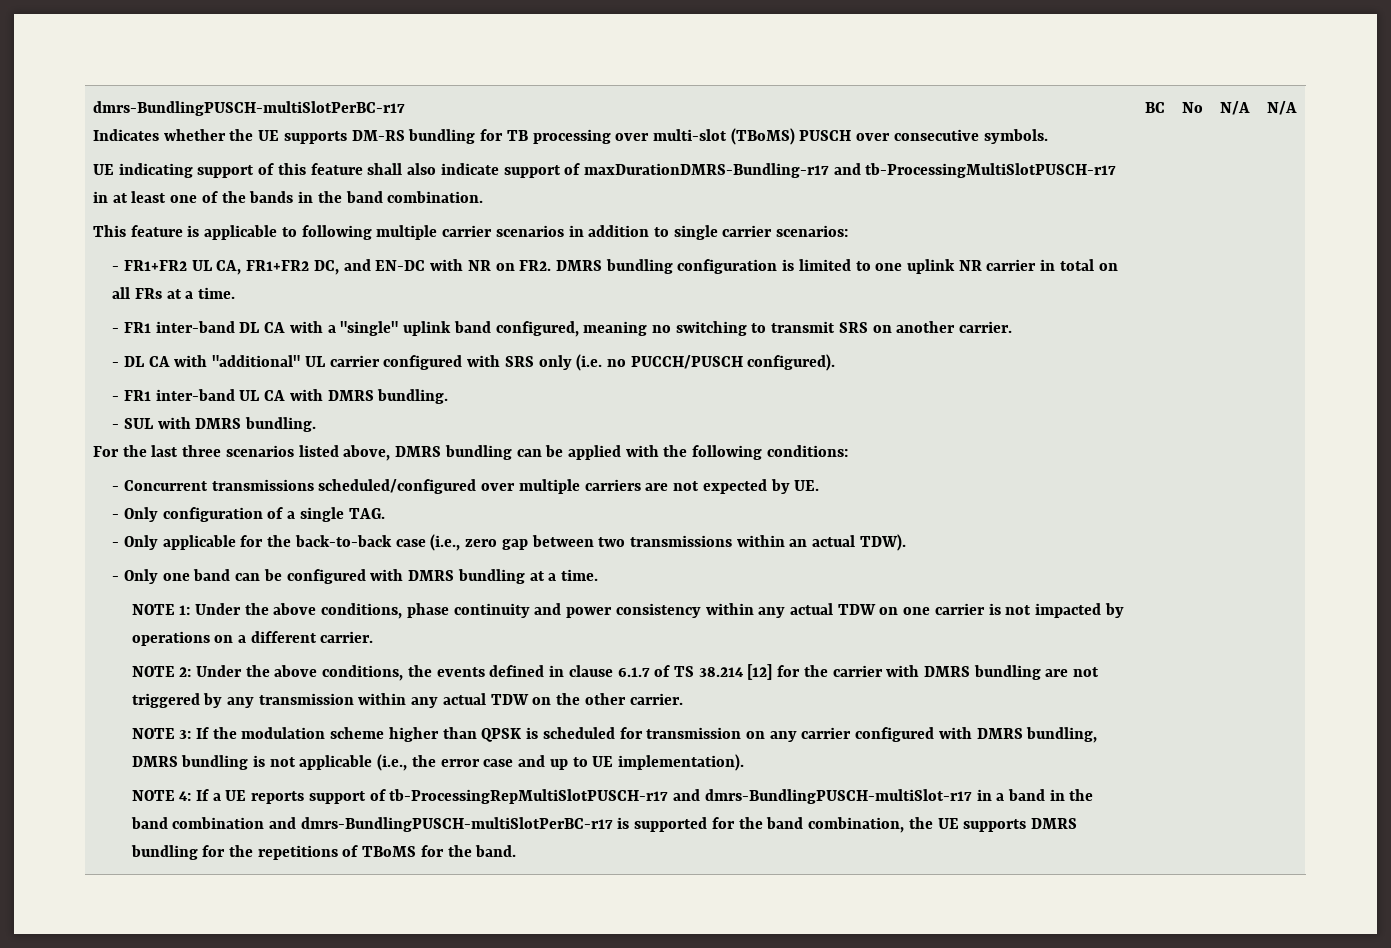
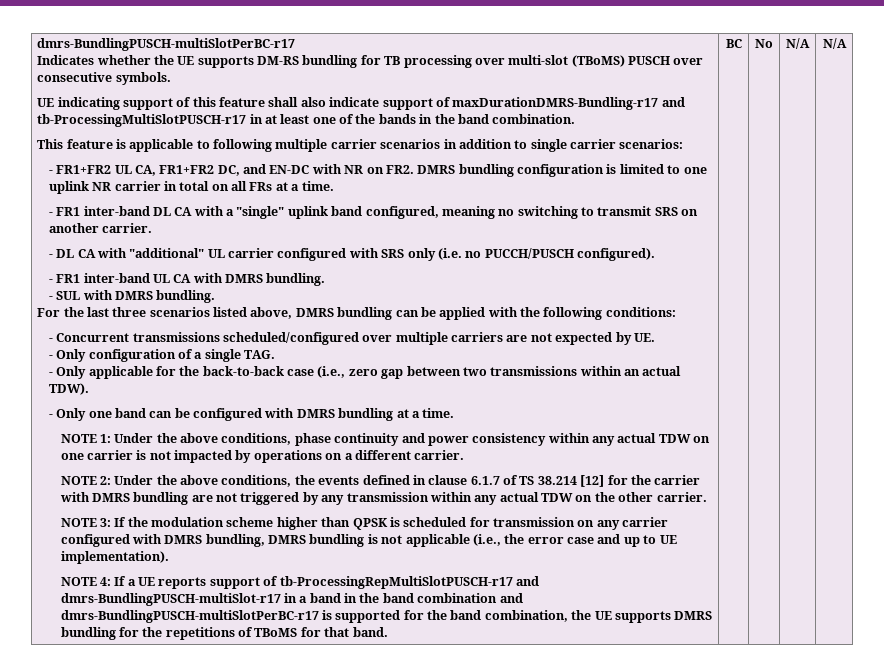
[447,845,472,857] the -> [324,627,350,637] that

